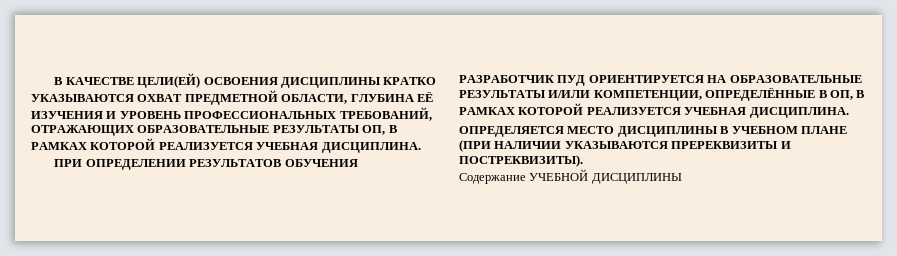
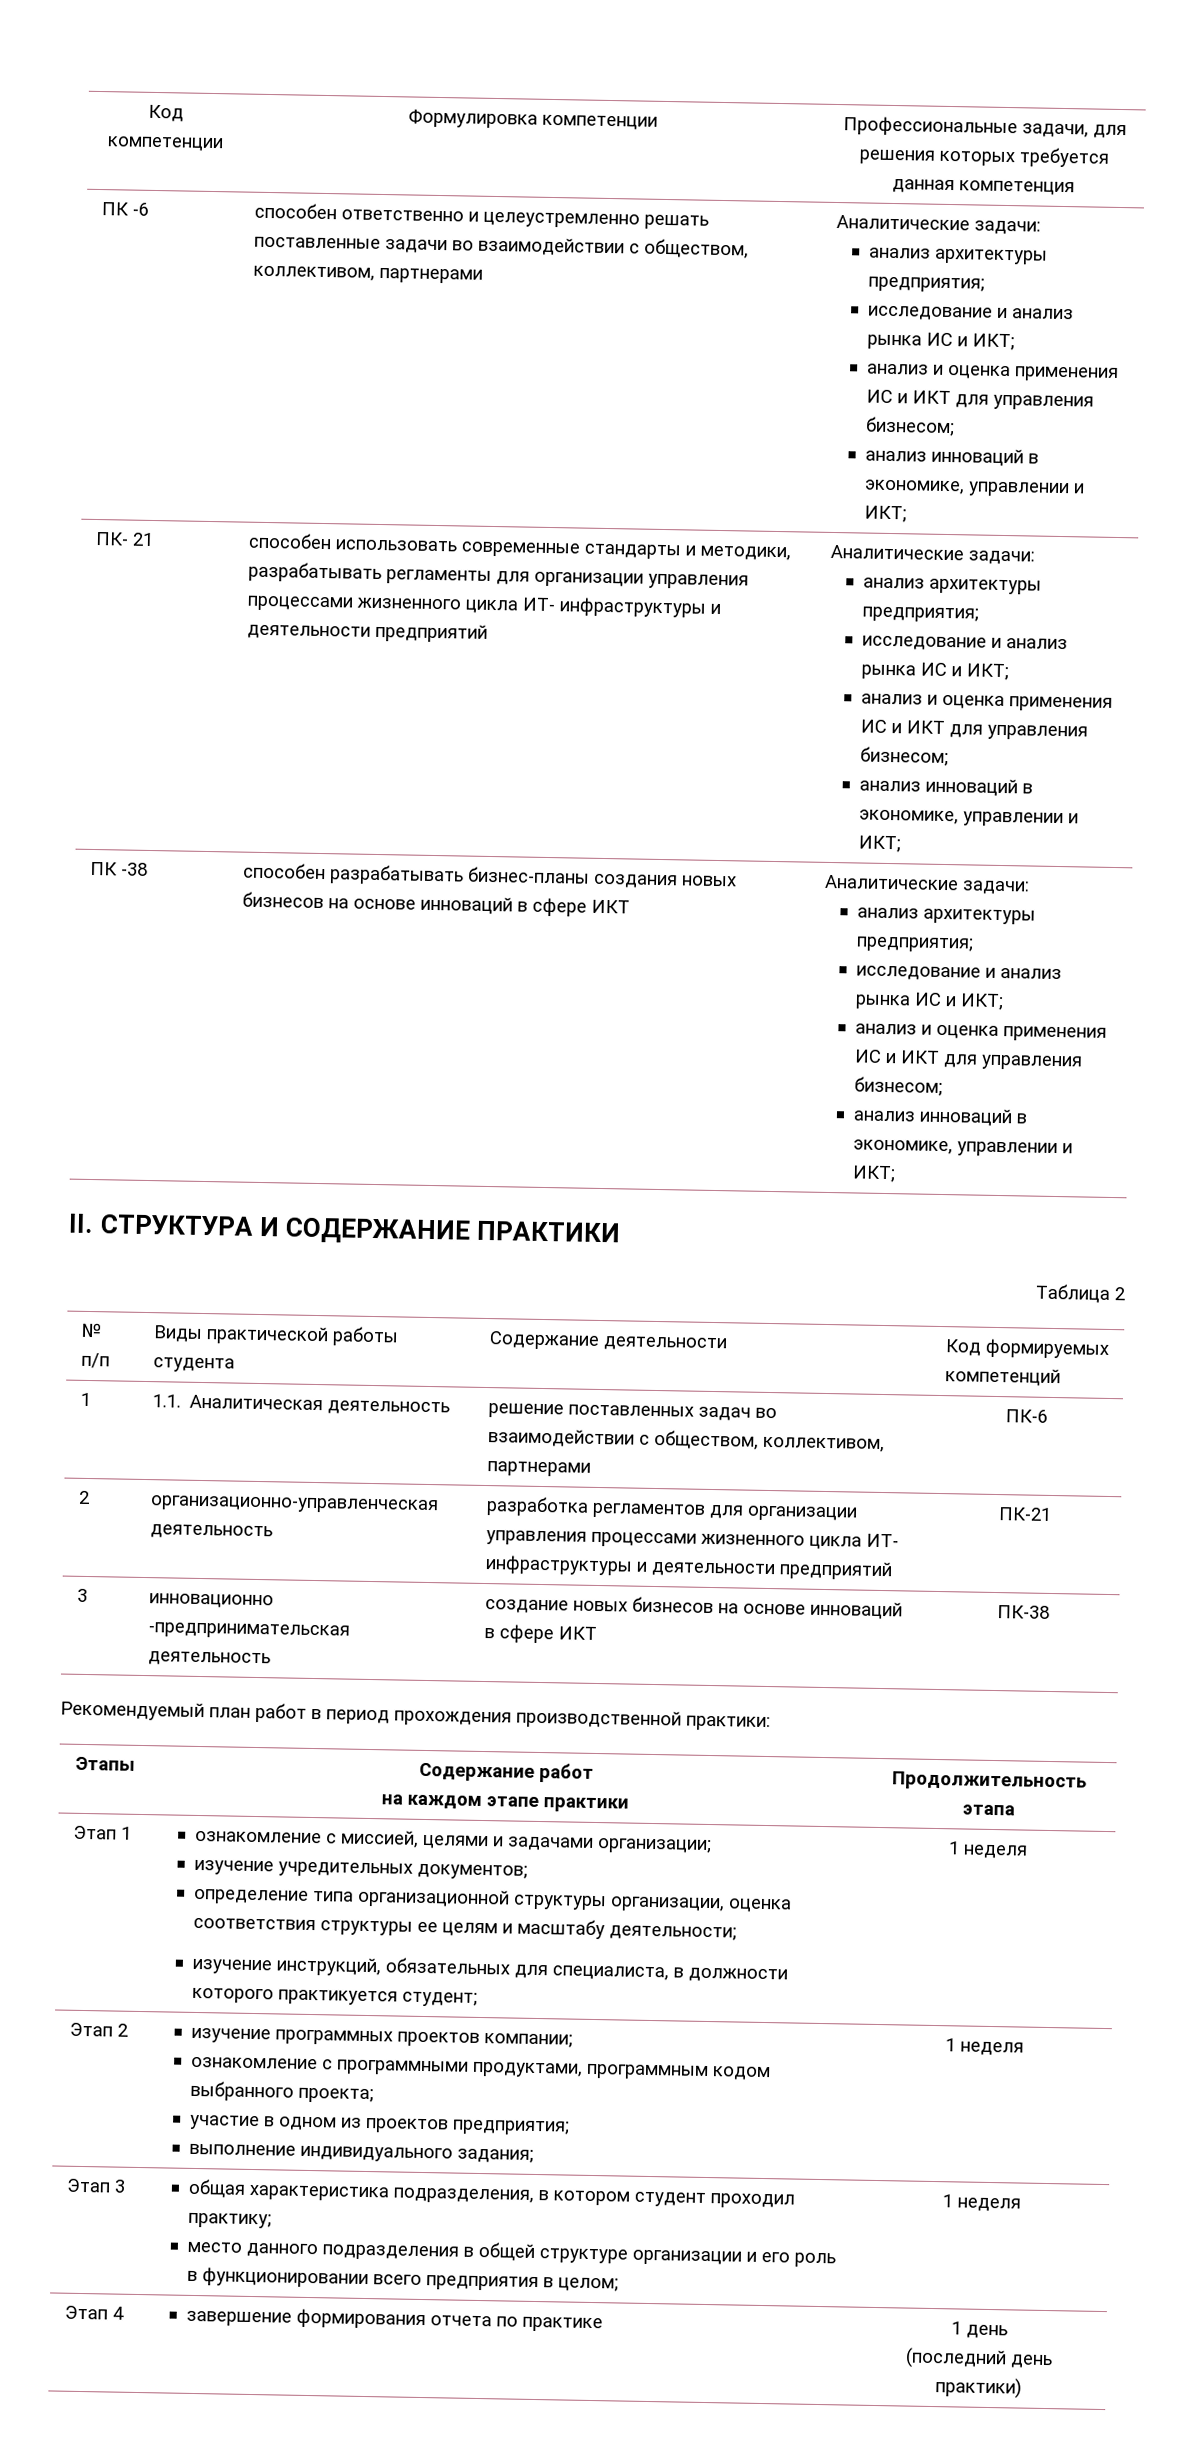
[54,73,437,88] [31,90,433,105] [31,107,432,121] [31,125,397,136] [31,138,421,153] [54,159,358,170] [459,75,862,86] [459,88,865,101] [459,103,849,118] [459,126,847,137] [459,140,791,152] [459,155,583,167] [459,169,682,184] В КАЧЕСТВЕ ЦЕЛИ(ЕЙ) ОСВОЕНИЯ ДИСЦИПЛИНЫ КРАТКО УКАЗЫВАЮТСЯ ОХВАТ ПРЕДМЕТНОЙ ОБЛАСТИ, ГЛУБИНА ЕЁ ИЗУЧЕНИЯ И УРОВЕНЬ ПРОФЕССИОНАЛЬНЫХ ТРЕБОВАНИЙ, ОТРАЖАЮЩИХ ОБРАЗОВАТЕЛЬНЫЕ РЕЗУЛЬТАТЫ ОП, В РАМКАХ КОТОРОЙ РЕАЛИЗУЕТСЯ УЧЕБНАЯ ДИСЦИПЛИНА. // ПРИ ОПРЕДЕЛЕНИИ РЕЗУЛЬТАТОВ ОБУЧЕНИЯ РАЗРАБОТЧИК ПУД ОРИЕНТИРУЕТСЯ НА ОБРАЗОВАТЕЛЬНЫЕ РЕЗУЛЬТАТЫ И/ИЛИ КОМПЕТЕНЦИИ, ОПРЕДЕЛЁННЫЕ В ОП, В РАМКАХ КОТОРОЙ РЕАЛИЗУЕТСЯ УЧЕБНАЯ ДИСЦИПЛИНА. // ОПРЕДЕЛЯЕТСЯ МЕСТО ДИСЦИПЛИНЫ В УЧЕБНОМ ПЛАНЕ (ПРИ НАЛИЧИИ УКАЗЫВАЮТСЯ ПРЕРЕКВИЗИТЫ И ПОСТРЕКВИЗИТЫ). // Содержание УЧЕБНОЙ ДИСЦИПЛИНЫ -> [147,104,184,122] [106,136,224,152] [408,109,658,130] [842,116,1127,139] [858,147,1110,168] [892,178,1075,196] [100,202,149,216] [253,202,709,230] [253,236,749,259] [252,265,483,284] [835,214,1041,235] [868,247,1048,265] [867,276,985,293] [866,305,1074,321] [866,332,1015,351] [866,363,1119,382] [865,389,1094,411] [864,416,955,437] [864,447,1039,467] [863,479,1085,498] [863,505,907,523] [94,531,154,546] [247,532,791,561] [247,561,749,590] [246,595,721,618] [246,622,488,643] [829,544,1035,565] [862,577,1042,595] [861,606,979,623] [861,635,1068,651] [860,662,1009,681] [860,693,1113,712] [859,719,1088,741] [859,746,949,767] [858,777,1033,797] [858,809,1079,828] [857,835,901,853] [89,861,148,876] [242,862,737,889] [241,891,630,917] [823,874,1030,895] [856,907,1036,925] [855,936,974,953] [855,965,1062,981] [854,992,1004,1011] [854,1023,1107,1042] [853,1049,1083,1071] [853,1076,943,1096] [852,1107,1028,1127] [852,1139,1073,1158] [851,1165,896,1183] [68,1213,622,1246] [1035,1283,1125,1303] [80,1322,102,1338] [80,1352,110,1369] [152,1325,399,1347] [152,1357,235,1373] [488,1331,727,1352] [944,1338,1110,1359] [944,1367,1061,1387] [79,1392,91,1407] [151,1394,450,1416] [487,1403,777,1421] [487,1428,885,1453] [486,1461,591,1477] [1004,1409,1048,1423] [77,1490,90,1505] [149,1495,439,1515] [149,1524,273,1540] [485,1496,858,1522] [485,1530,899,1550] [484,1555,893,1581] [997,1507,1052,1521] [76,1588,88,1603] [148,1593,274,1609] [147,1622,350,1640] [147,1651,271,1667] [484,1596,903,1620] [483,1624,597,1644] [996,1605,1050,1619] [60,1700,771,1732] [74,1756,135,1771] [418,1762,594,1783] [381,1794,629,1813] [892,1771,1087,1792] [962,1804,1015,1816] [72,1825,132,1840] [194,1829,712,1855] [193,1859,528,1880] [192,1887,792,1913] [192,1917,737,1941] [191,1956,788,1983] [191,1987,478,2007] [948,1841,1028,1859] [68,2022,128,2037] [190,2027,573,2048] [190,2056,771,2081] [189,2080,374,2104] [188,2114,570,2136] [188,2143,534,2163] [945,2038,1024,2056] [65,2178,126,2193] [187,2178,795,2209] [187,2212,272,2229] [186,2241,836,2268] [186,2267,619,2292] [942,2194,1021,2212] [63,2305,124,2320] [185,2308,603,2333] [951,2321,1008,2339] [905,2347,1053,2370] [935,2377,1022,2399] Код компетенции | Формулировка компетенции | Профессиональные задачи, для решения которых требуется данная компетенция // ПК -6 | способен ответственно и целеустремленно решать поставленные задачи во взаимодействии с обществом, коллективом, партнерами | Аналитические задачи: // анализ архитектуры предприятия; // исследование и анализ рынка ИС и ИКТ; // анализ и оценка применения ИС и ИКТ для управления бизнесом; // анализ инноваций в экономике, управлении и ИКТ; // ПК- 21 | способен использовать современные стандарты и методики, разрабатывать регламенты для организации управления процессами жизненного цикла ИТ- инфраструктуры и деятельности предприятий | Аналитические задачи: // анализ архитектуры предприятия; // исследование и анализ рынка ИС и ИКТ; // анализ и оценка применения ИС и ИКТ для управления бизнесом; // анализ инноваций в экономике, управлении и ИКТ; // ПК -38 | способен разрабатывать бизнес-планы создания новых бизнесов на основе инноваций в сфере ИКТ | Аналитические задачи: // анализ архитектуры предприятия; // исследование и анализ рынка ИС и ИКТ; // анализ и оценка применения ИС и ИКТ для управления бизнесом; // анализ инноваций в экономике, управлении и ИКТ; // II. СТРУКТУРА И СОДЕРЖАНИЕ ПРАКТИКИ // Таблица 2 // № п/п | Виды практической работы студента | Содержание деятельности | Код формируемых компетенций // 1 | 1.1. Аналитическая деятельность | решение поставленных задач во взаимодействии с обществом, коллективом, партнерами | ПК-6 // 2 | организационно-управленческая деятельность | разработка регламентов для организации управления процессами жизненного цикла ИТ- инфраструктуры и деятельности предприятий | ПК-21 // 3 | инновационно -предпринимательская деятельность | создание новых бизнесов на основе инноваций в сфере ИКТ | ПК-38 // Рекомендуемый план работ в период прохождения производственной практики: // Этапы | Содержание работ // на каждом этапе практики | Продолжительность этапа // Этап 1 | ознакомление с миссией, целями и задачами организации; // изучение учредительных документов; // определение типа организационной структуры организации, оценка соответствия структуры ее целям и масштабу деятельности; // изучение инструкций, обязательных для специалиста, в должности которого практикуется студент; | 1 неделя // Этап 2 | изучение программных проектов компании; // ознакомление с программными продуктами, программным кодом выбранного проекта; // участие в одном из проектов предприятия; // выполнение индивидуального задания; | 1 неделя // Этап 3 | общая характеристика подразделения, в котором студент проходил практику; // место данного подразделения в общей структуре организации и его роль в функционировании всего предприятия в целом; | 1 неделя // Этап 4 | завершение формирования отчета по практике | 1 день // (последний день практики)

